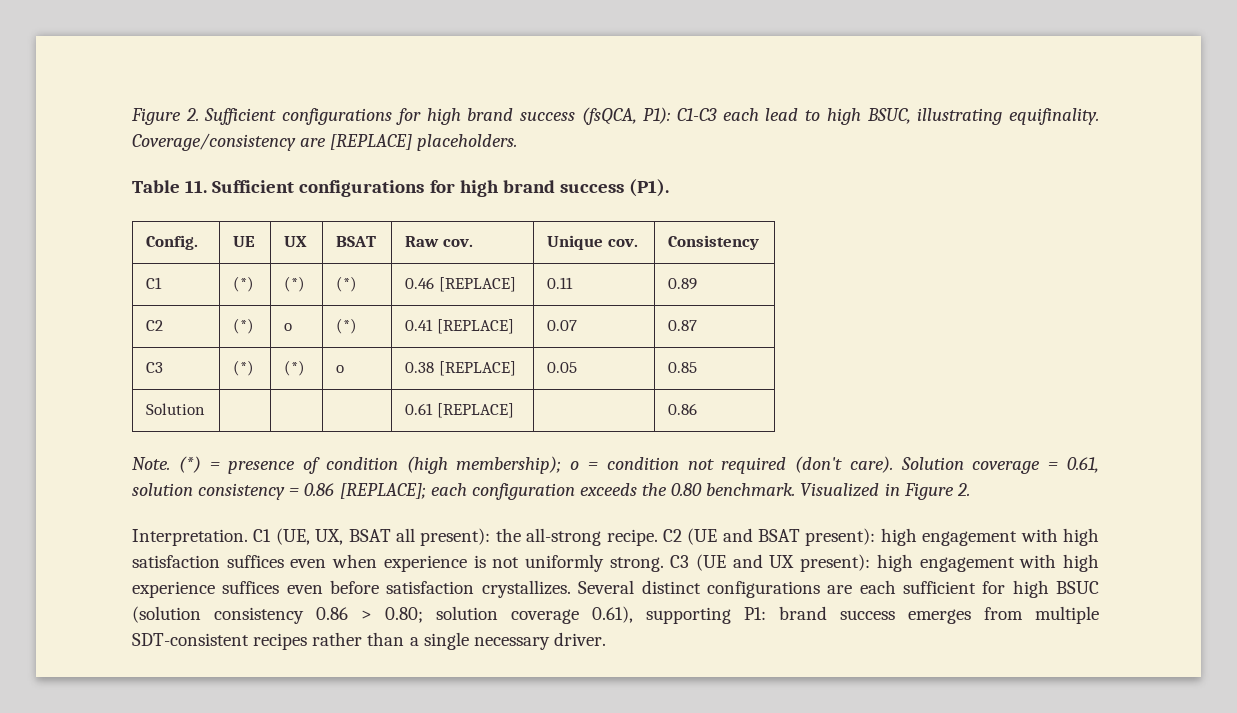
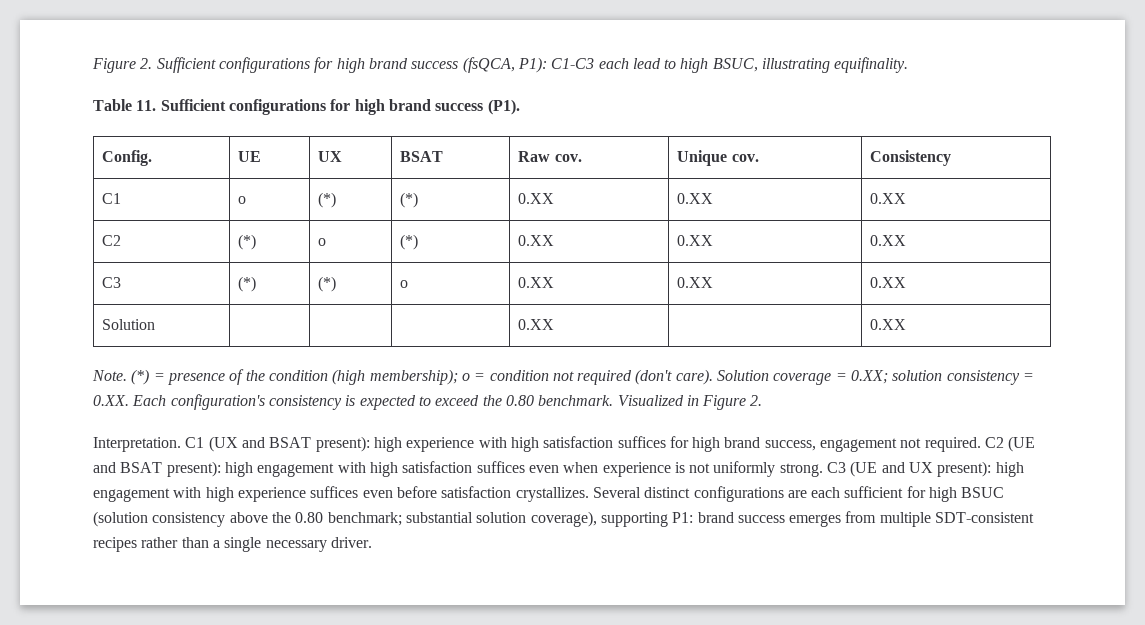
[132,133,518,151] Coverage/consistency are [REPLACE] placeholders. -> (909, 65) none
[233,276,255,292] [284,276,306,292] [336,276,358,292] [405,277,516,292] [547,277,574,289] [668,278,698,290] (*) | (*) | (*) | 0.46 [REPLACE] | 0.11 | 0.89 -> [238,196,247,204] [318,192,337,208] [400,192,419,208] [518,193,555,204] [677,193,714,204] [870,193,907,204] o | (*) | (*) | 0.XX | 0.XX | 0.XX
[405,319,514,334] [547,320,578,331] [668,320,698,331] 0.41 [REPLACE] | 0.07 | 0.87 -> [518,235,555,246] [677,235,714,246] [870,235,907,246] 0.XX | 0.XX | 0.XX
[405,361,516,376] [547,362,578,373] [668,362,698,373] [146,403,206,415] [405,403,514,418] [668,403,698,415] 0.38 [REPLACE] | 0.05 | 0.85 // Solution | | | | 0.61 [REPLACE] | | 0.86 -> [518,277,555,288] [677,277,714,288] [870,277,907,288] [102,319,156,330] [518,319,555,330] [870,319,907,330] 0.XX | 0.XX | 0.XX // Solution | | | | 0.XX | | 0.XX
(321, 465) none -> [245,370,265,381] the
[1067,457,1100,473] 0.61, -> [851,370,889,384] 0.XX;
[304,483,637,500] 0.86 [REPLACE]; each configuration exceeds -> [93,394,480,410] 0.XX. Each configuration's consistency is expected to exceed
[275,528,658,546] (UE, UX, BSAT all present): the all-strong recipe. -> [208,436,981,452] (UX and BSAT present): high experience with high satisfaction suffices for high brand success, engagement not required.
[316,606,633,624] 0.86 > 0.80; solution coverage 0.61), -> [229,511,597,527] above the 0.80 benchmark; substantial solution coverage),

